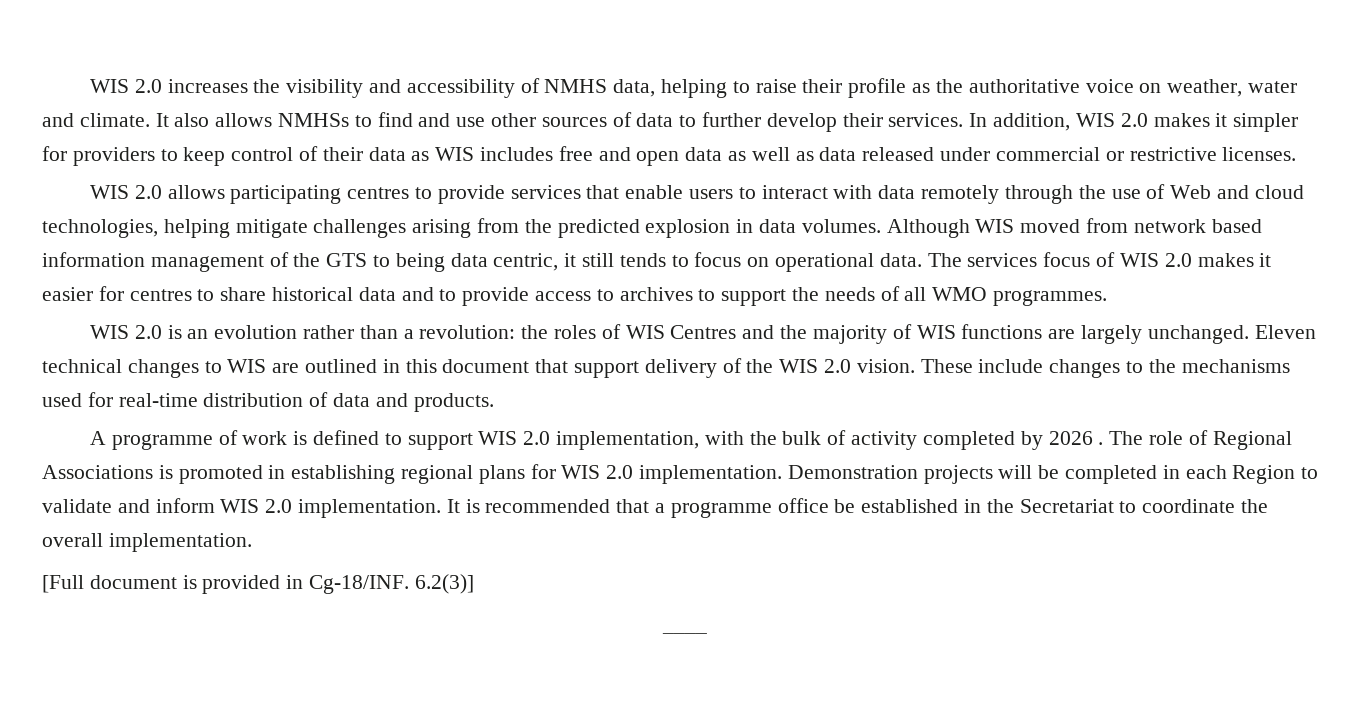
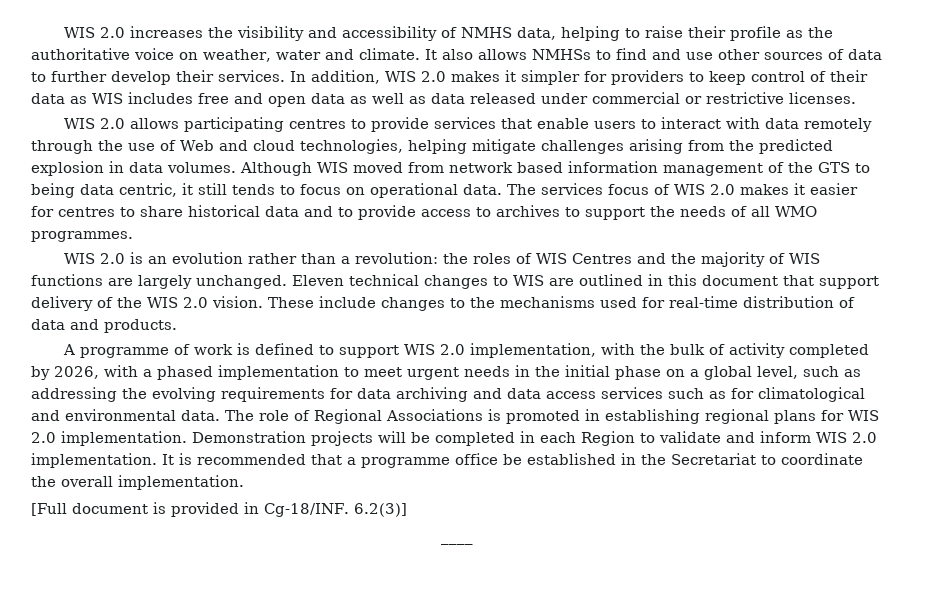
[1048,431,1104,445] 2026 . -> [54,365,861,380] [31,387,865,402] [31,409,220,421] 2026, with a phased implementation to meet urgent needs in the initial phase on a global level, such as addressing the evolving requirements for data archiving and data access services such as for climatological and environmental data.

